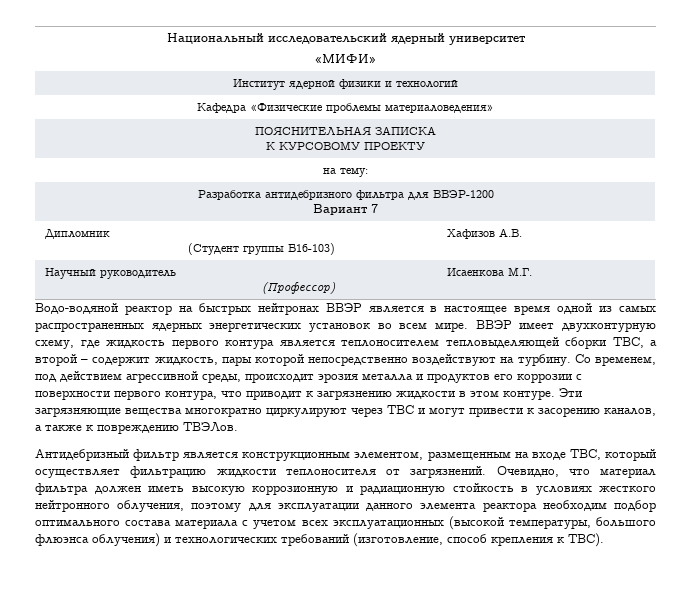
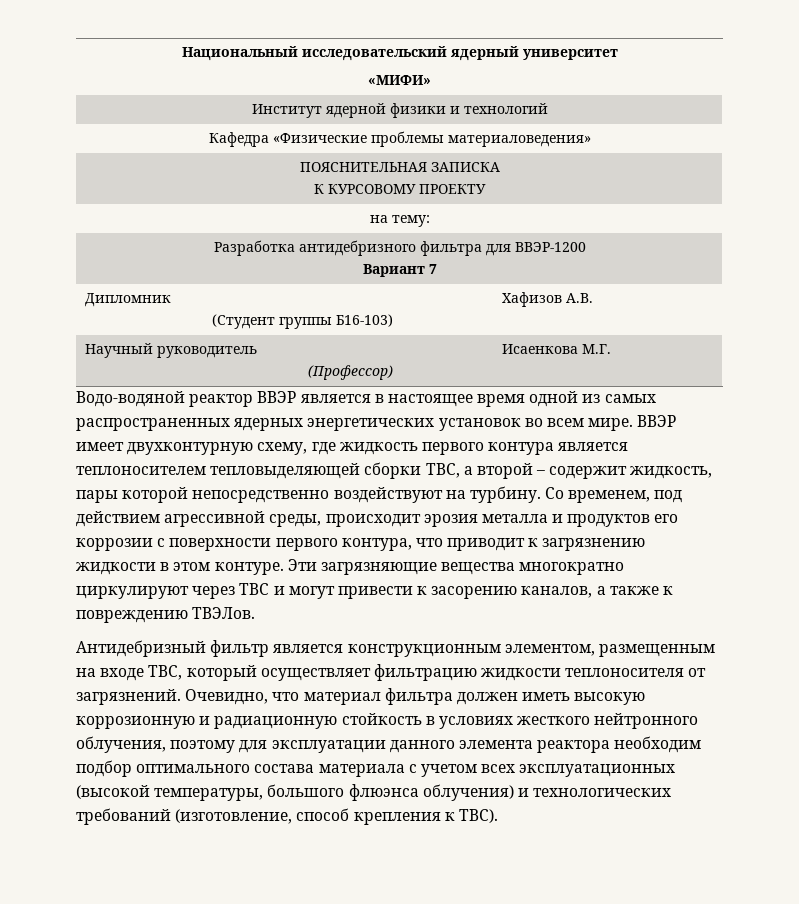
[178,303,319,315] на быстрых нейтронах -> (254, 400) none

